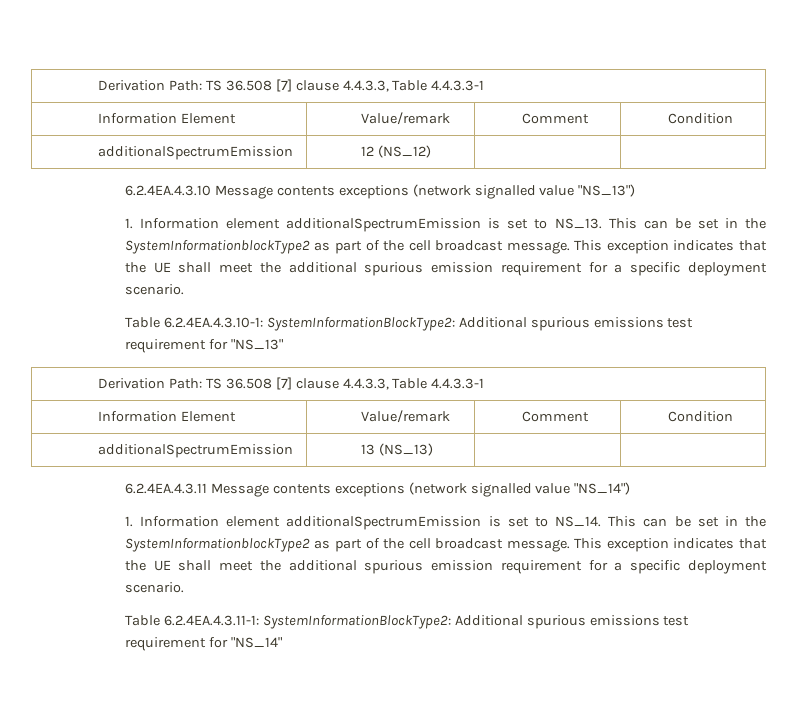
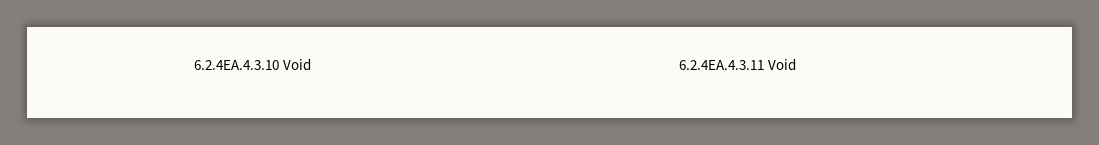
[98,79,485,92] [98,113,236,124] [360,112,450,125] [522,113,590,124] [668,113,734,124] [98,146,294,160] [360,145,431,158] [124,184,636,199] [124,218,766,232] [124,240,767,254] [124,262,768,276] [124,284,184,295] [124,317,694,331] [124,339,283,353] [98,377,485,390] [98,411,236,422] [360,410,450,423] [522,411,590,422] [668,411,734,422] [98,444,294,458] [360,443,433,456] [124,482,631,497] [124,516,766,530] [124,538,767,552] [124,560,768,574] [124,582,184,593] [124,615,690,629] [124,637,282,651] Derivation Path: TS 36.508 [7] clause 4.4.3.3, Table 4.4.3.3-1 // Information Element | Value/remark | Comment | Condition // additionalSpectrumEmission | 12 (NS_12) | | // 6.2.4EA.4.3.10 Message contents exceptions (network signalled value "NS_13") // 1. Information element additionalSpectrumEmission is set to NS_13. This can be set in the SystemInformationblockType2 as part of the cell broadcast message. This exception indicates that the UE shall meet the additional spurious emission requirement for a specific deployment scenario. // Table 6.2.4EA.4.3.10-1: SystemInformationBlockType2: Additional spurious emissions test requirement for "NS_13" // Derivation Path: TS 36.508 [7] clause 4.4.3.3, Table 4.4.3.3-1 // Information Element | Value/remark | Comment | Condition // additionalSpectrumEmission | 13 (NS_13) | | // 6.2.4EA.4.3.11 Message contents exceptions (network signalled value "NS_14") // 1. Information element additionalSpectrumEmission is set to NS_14. This can be set in the SystemInformationblockType2 as part of the cell broadcast message. This exception indicates that the UE shall meet the additional spurious emission requirement for a specific deployment scenario. // Table 6.2.4EA.4.3.11-1: SystemInformationBlockType2: Additional spurious emissions test requirement for "NS_14" -> [193,59,311,71] [678,59,796,71] 6.2.4EA.4.3.10 Void // 6.2.4EA.4.3.11 Void

